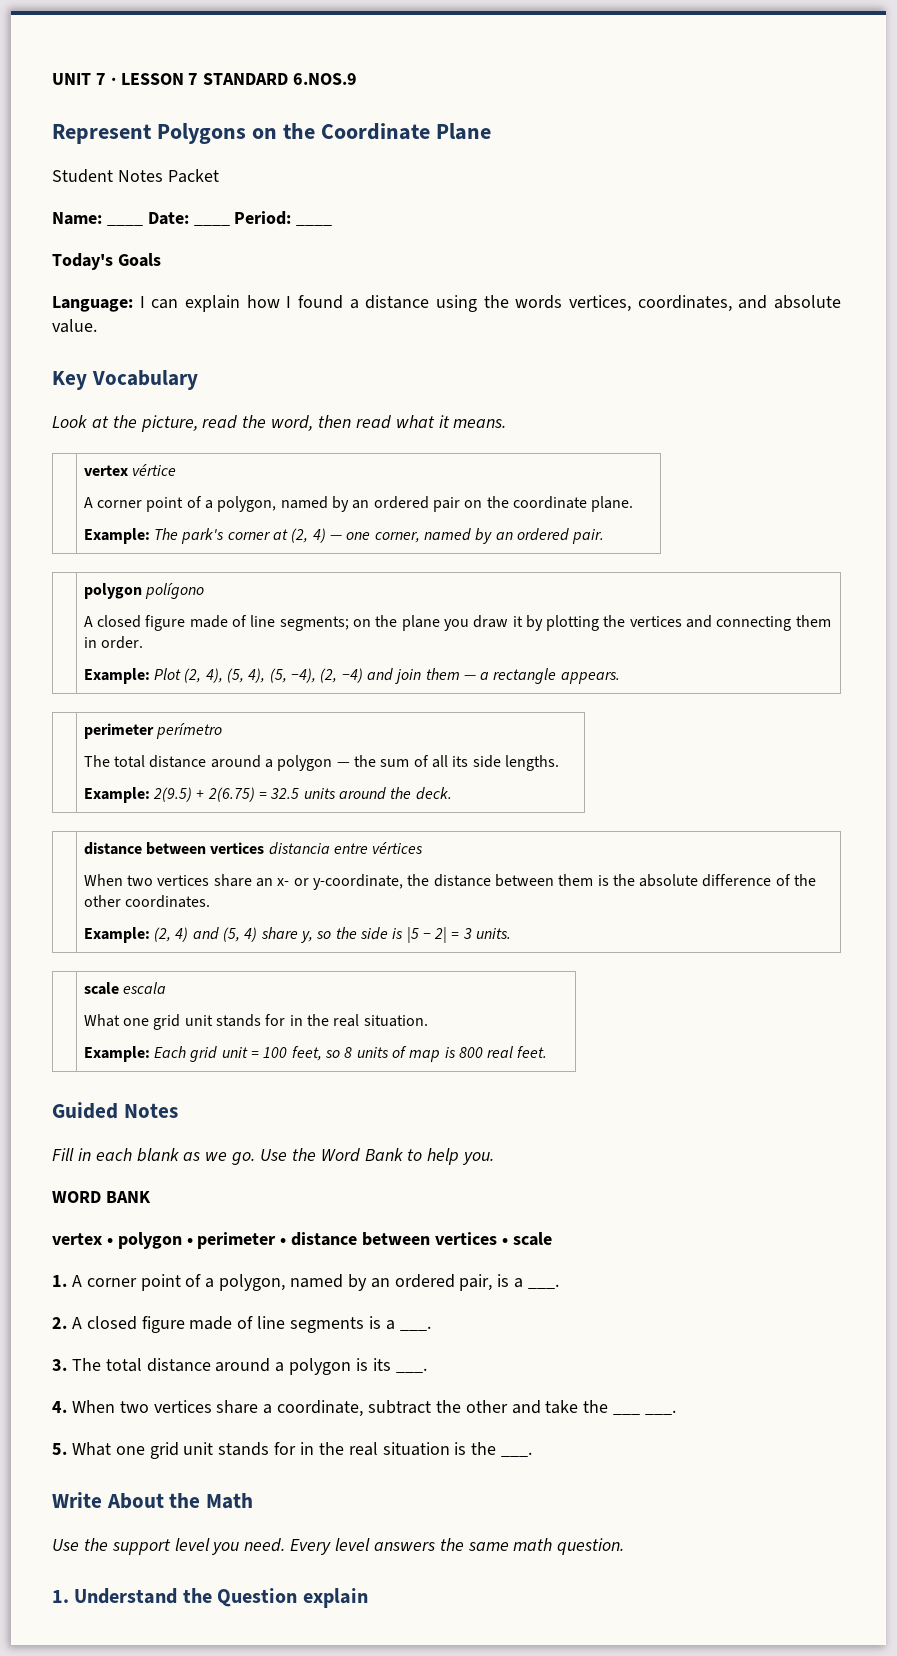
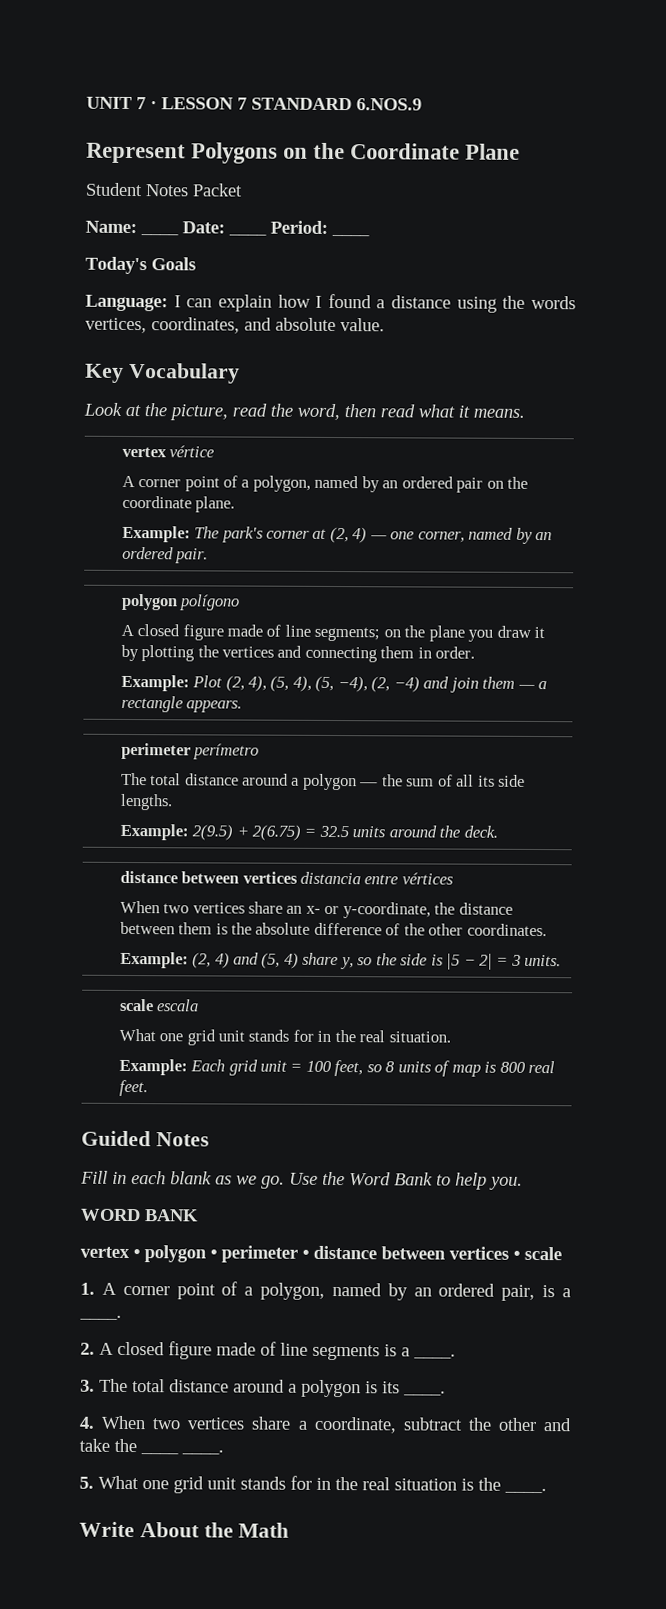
[528,1284,560,1289] ___. -> [79,1314,122,1320] ____.
[399,1326,431,1331] ___. -> [413,1353,456,1359] ____.
[395,1368,427,1373] ___. -> [403,1390,446,1396] ____.
[613,1410,677,1415] ___ ___. -> [140,1449,224,1455] ____ ____.
[501,1452,533,1457] ___. -> [504,1487,547,1494] ____.
[52,1538,625,1555] [52,1588,368,1608] // Use the support level you need. Every level answers the same math question. // 1. Understand the Question explain -> (290, 1530) none

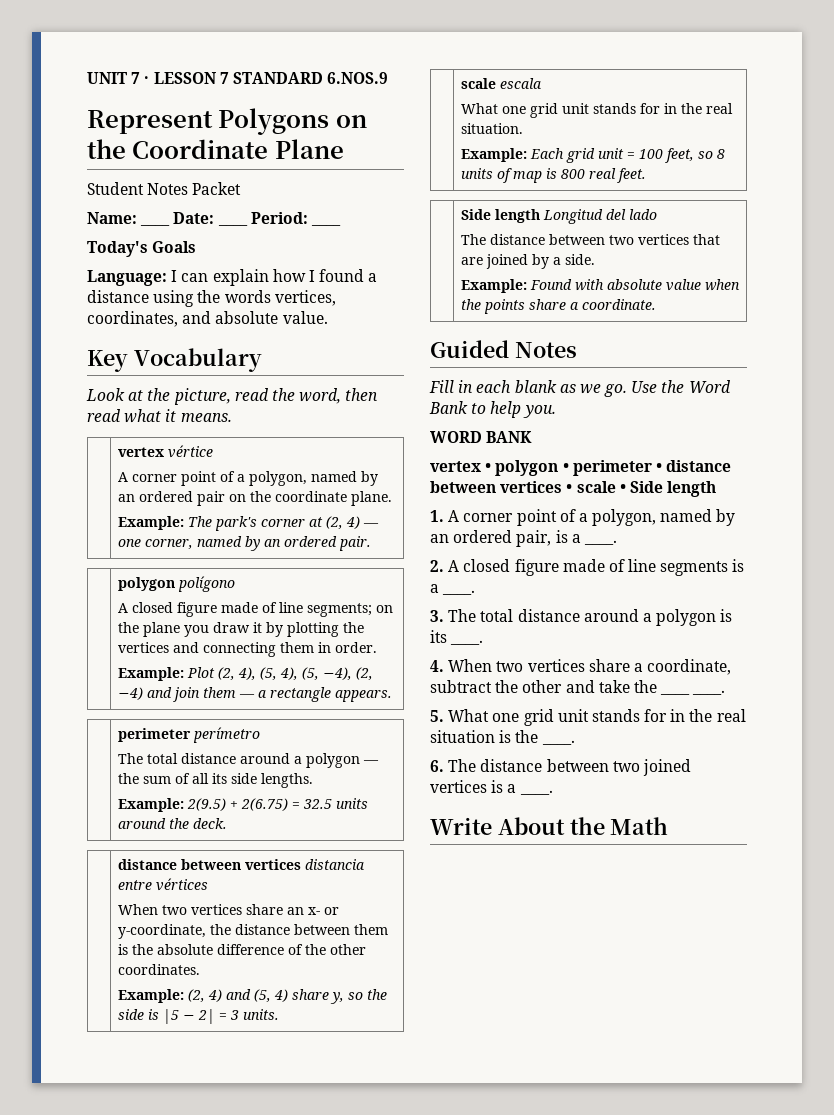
(148, 1088) none -> [460,209,657,224] [460,234,720,245] [460,254,595,269] [460,279,740,293] [460,299,656,314] // | Side length Longitud del lado // The distance between two vertices that are joined by a side. // Example: Found with absolute value when the points share a coordinate.
(562, 1253) none -> [619,481,717,497] • Side length
(547, 1490) none -> [430,759,691,776] [430,780,553,795] // 6. The distance between two joined vertices is a ____.

